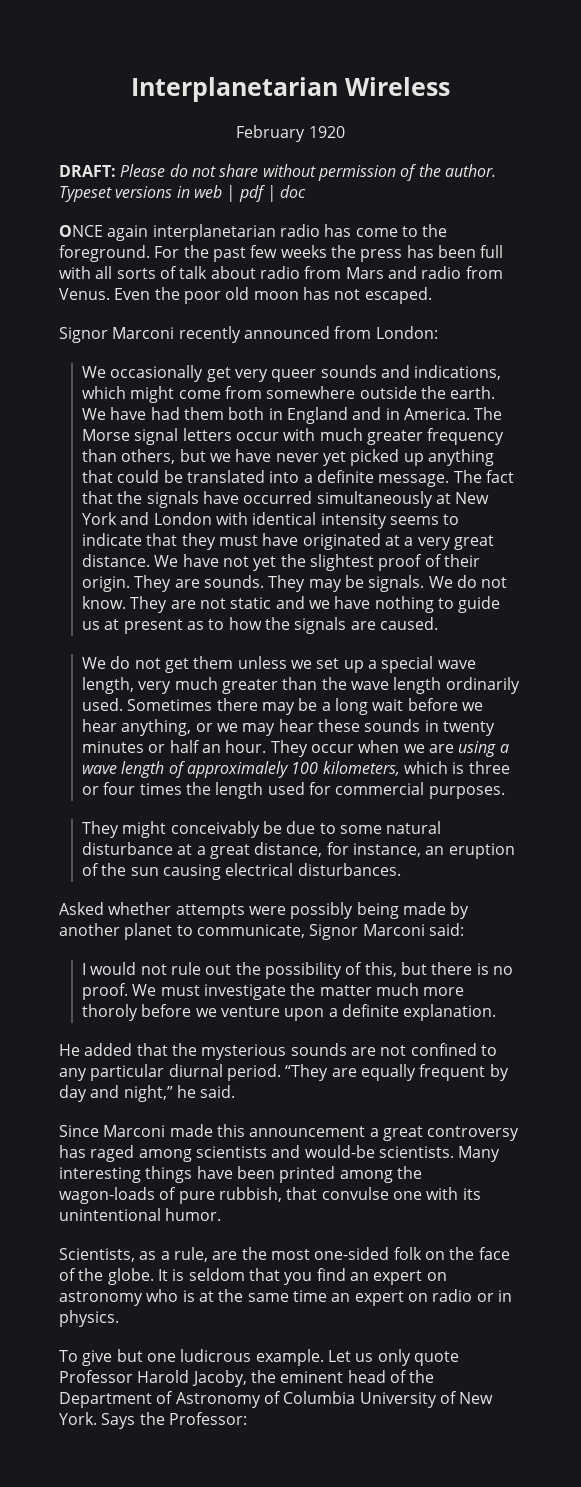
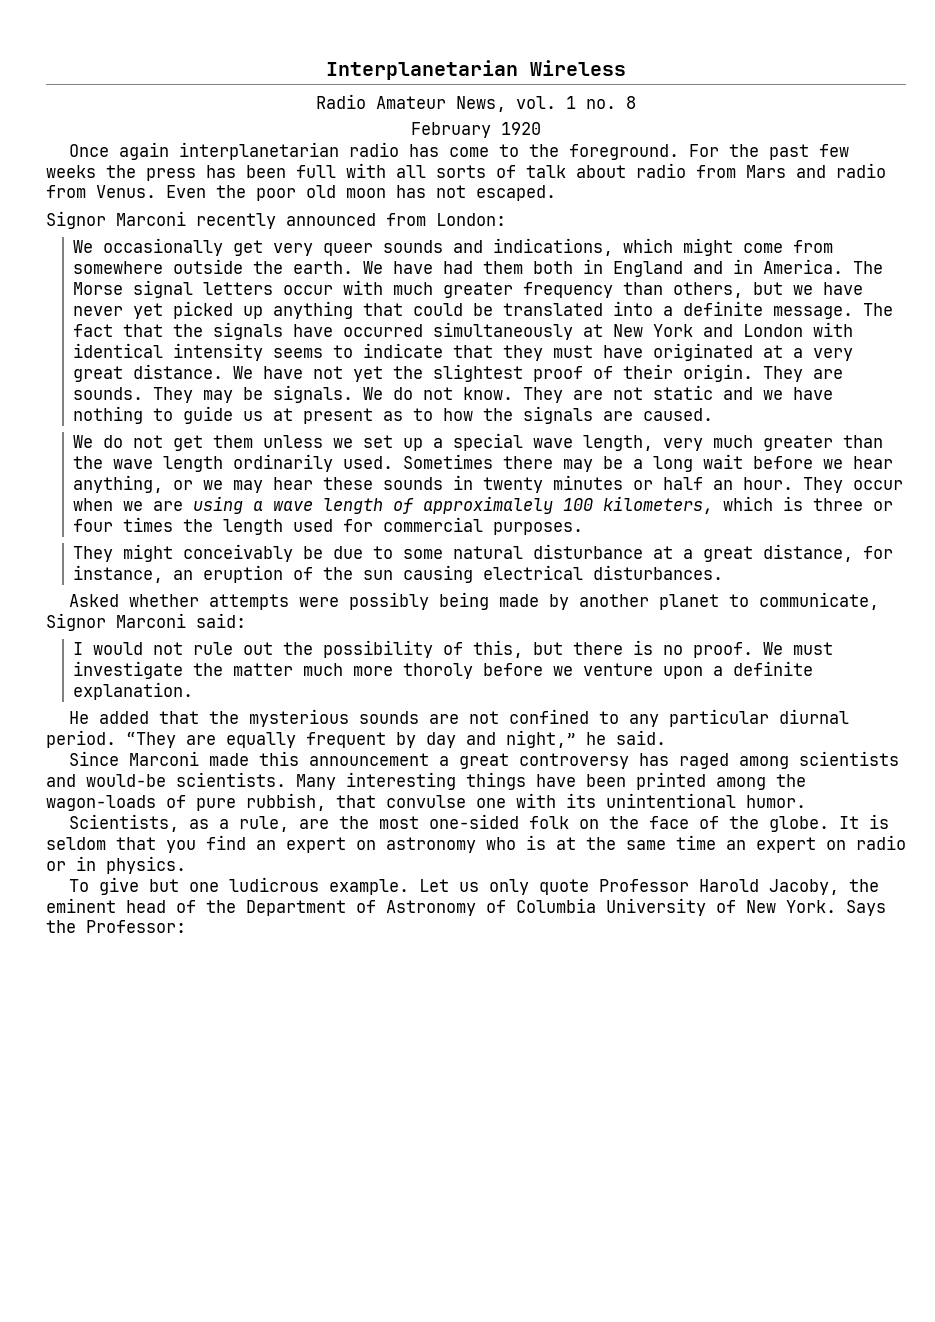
[236,125,345,142] [59,164,496,181] [59,185,307,202] [59,225,103,237] February 1920 // DRAFT: Please do not share without permission of the author. Typeset versions in web | pdf | doc // ONCE -> [316,94,636,112] [411,122,541,138] [69,144,110,157] Radio Amateur News, vol. 1 no. 8 // February 1920 // Once

